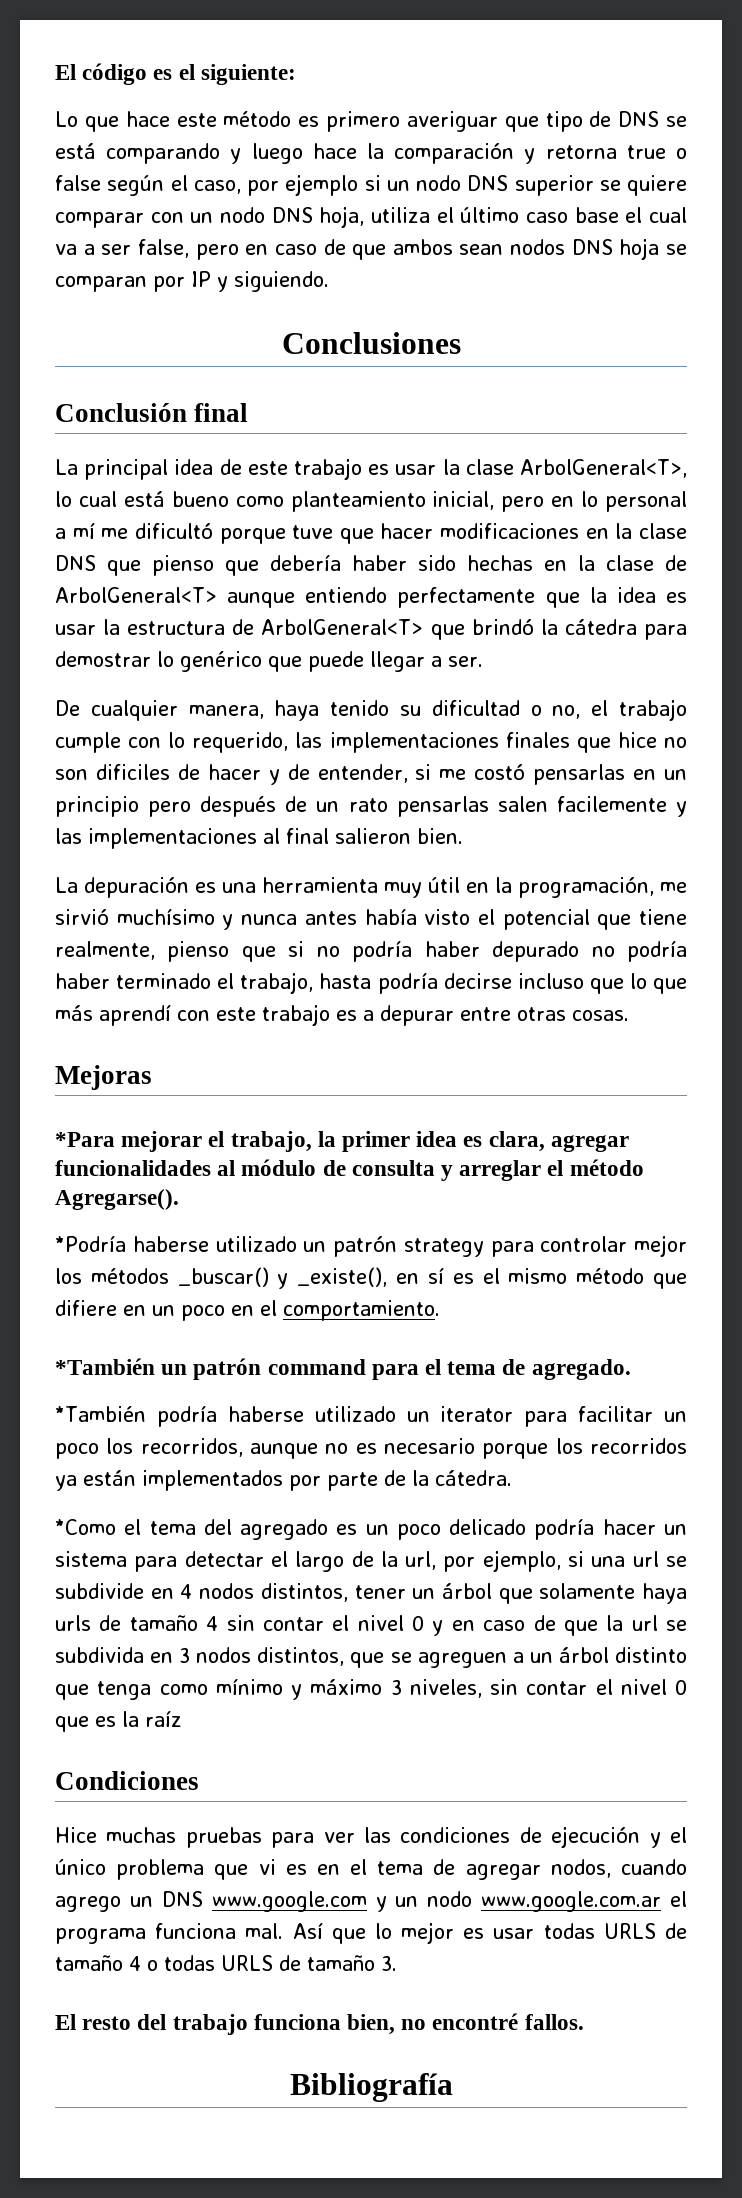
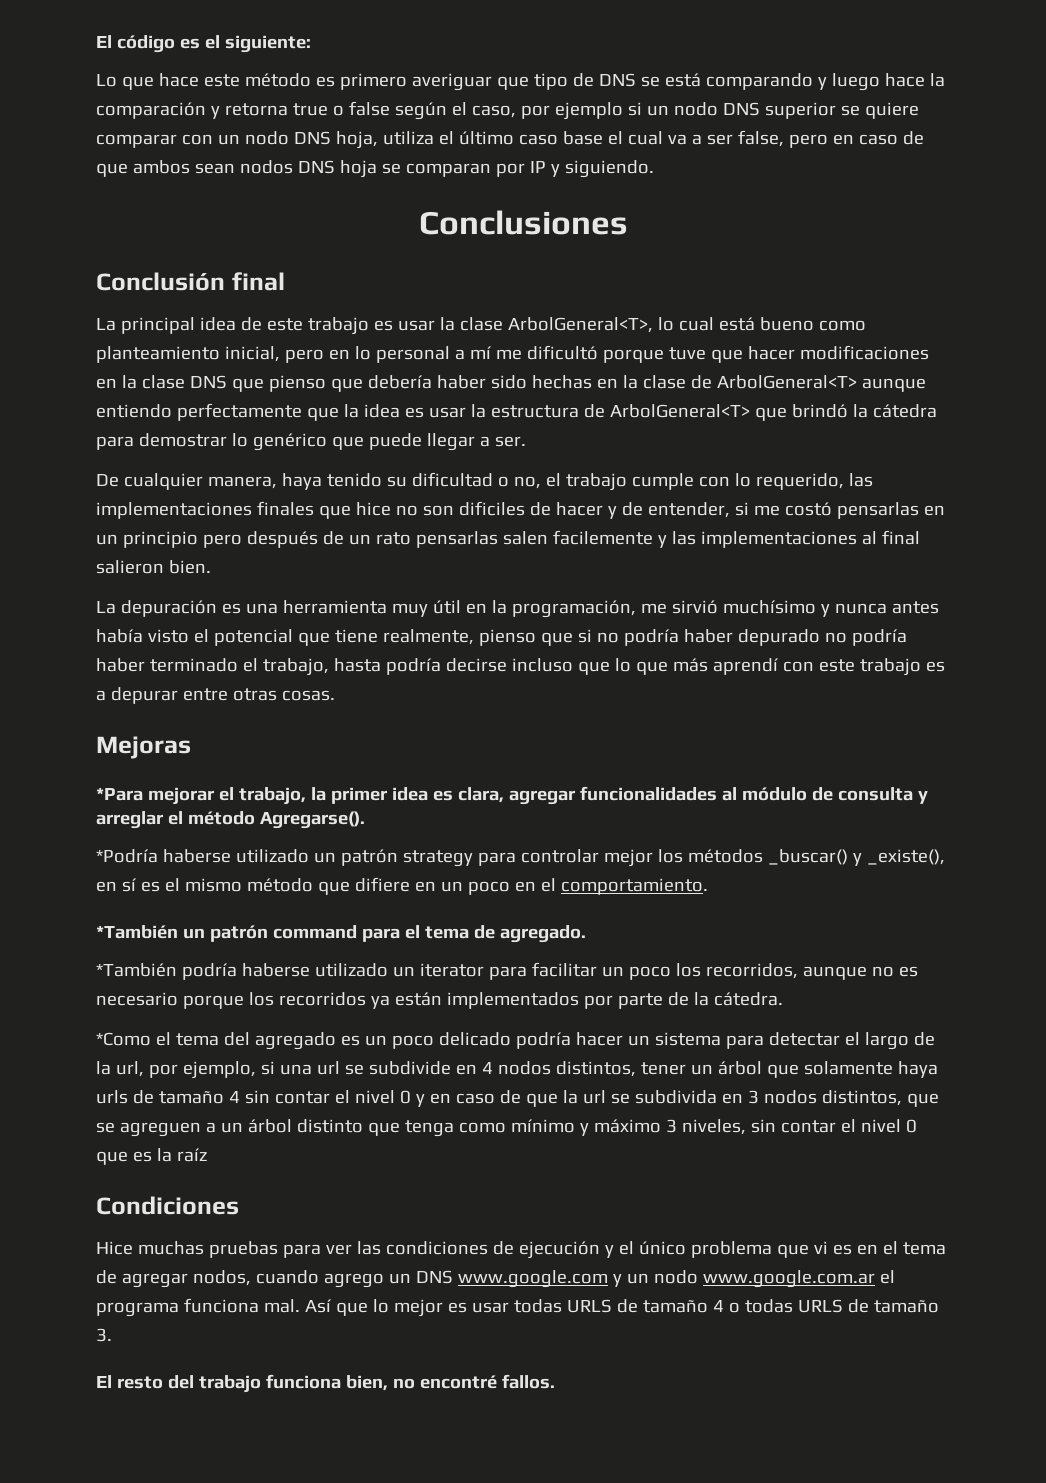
[289,2073,453,2102] // Bibliografía -> (555, 1381) none

